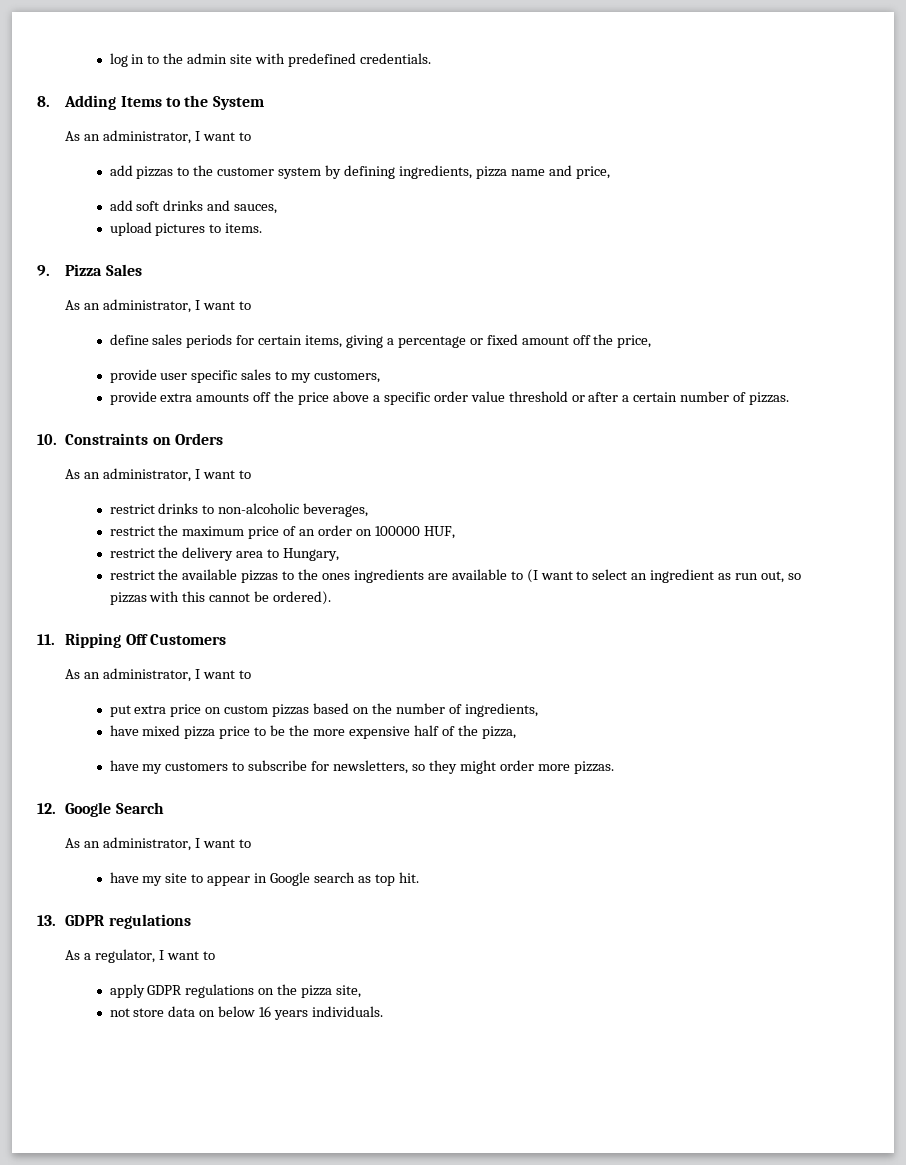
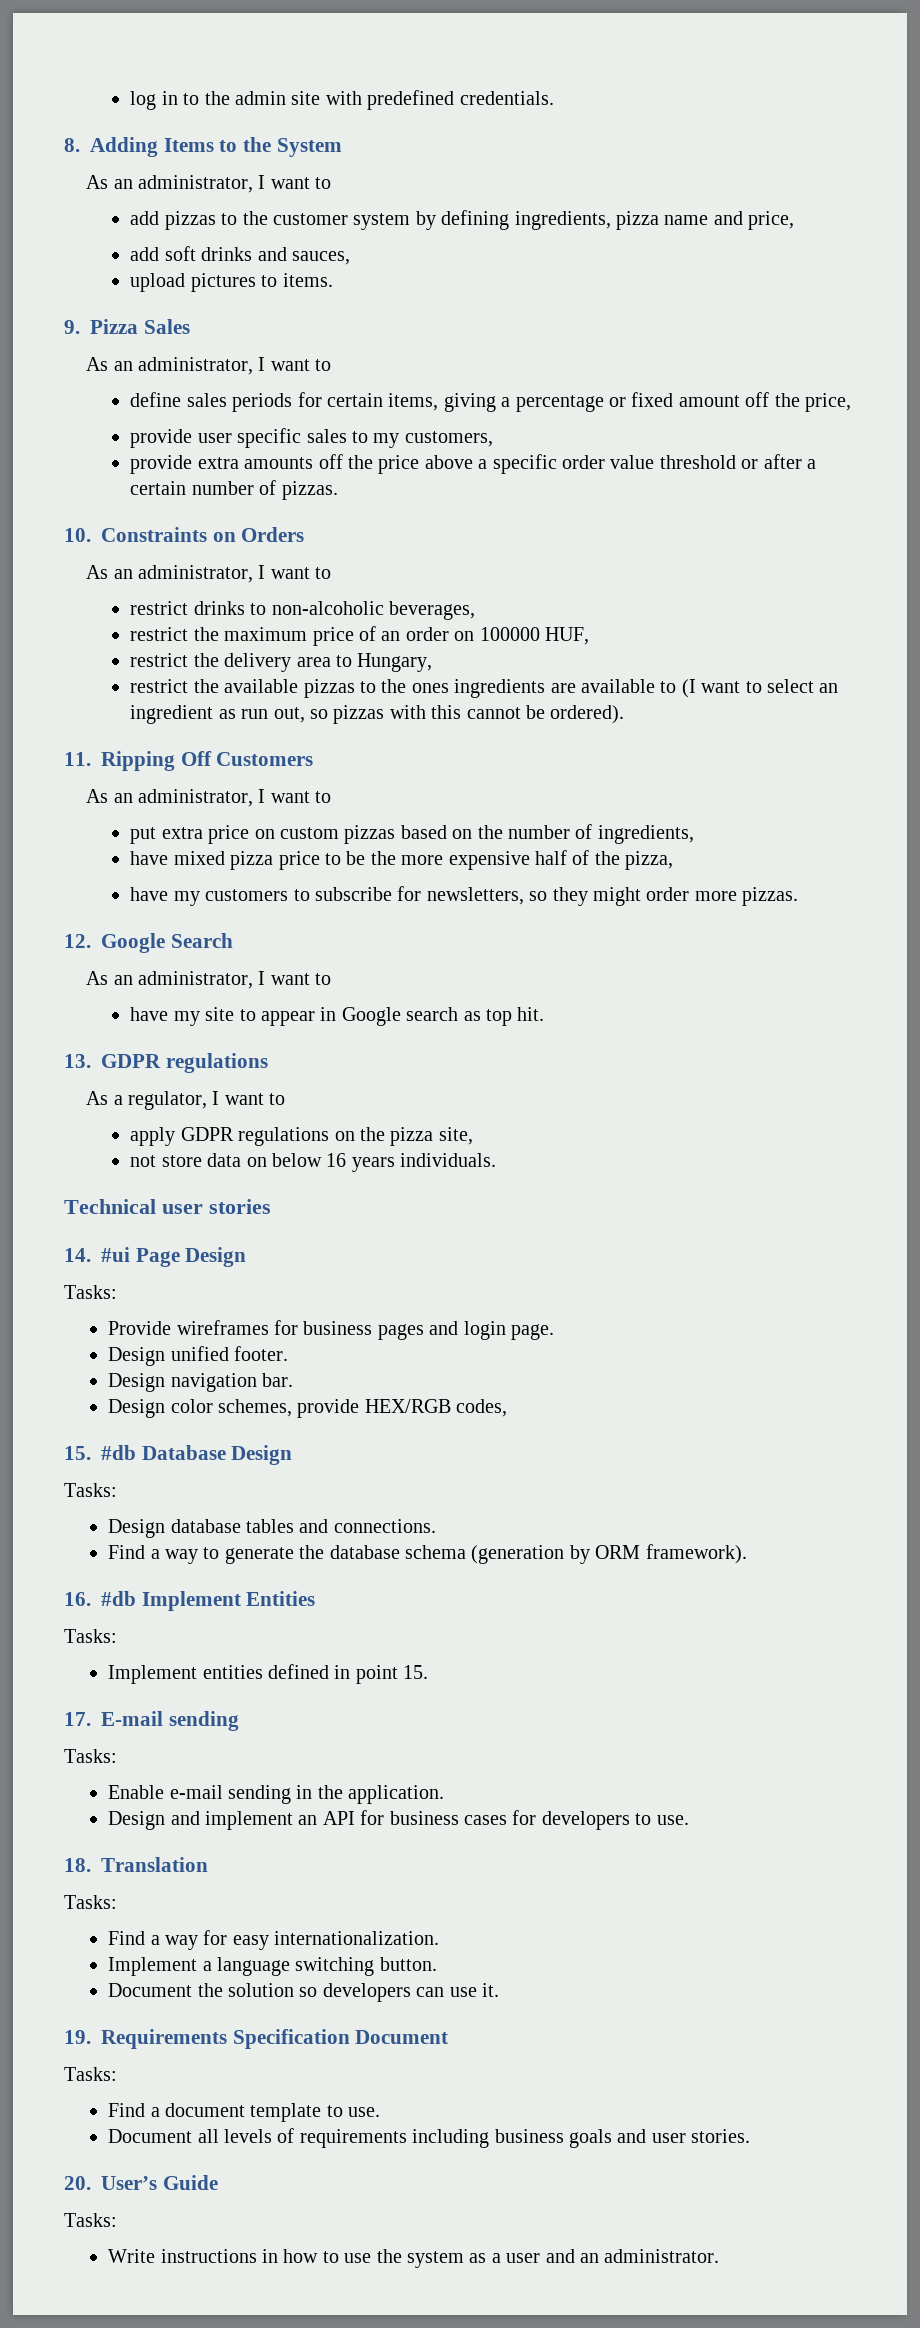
(383, 1011) none -> [64,1199,271,1214] [64,1247,247,1267] [64,1285,117,1299] [108,1320,555,1340] [108,1346,289,1366] [108,1373,294,1392] [108,1399,508,1418] [64,1445,293,1465] [64,1483,117,1497] [108,1519,436,1538] [108,1544,747,1564] [64,1591,316,1611] [64,1629,117,1643] [108,1664,429,1684] [64,1711,239,1731] [64,1749,117,1763] [108,1785,445,1804] [108,1810,689,1830] [64,1857,208,1872] [64,1895,117,1909] [108,1930,440,1950] [108,1957,437,1976] [108,1983,500,2002] [64,2029,449,2049] [64,2067,117,2081] [108,2103,381,2122] [108,2128,751,2148] [64,2175,218,2190] [64,2213,117,2227] [108,2249,720,2268] // Technical user stories // 14. #ui Page Design // Tasks: // Provide wireframes for business pages and login page. // Design unified footer. // Design navigation bar. // Design color schemes, provide HEX/RGB codes, // 15. #db Database Design // Tasks: // Design database tables and connections. // Find a way to generate the database schema (generation by ORM framework). // 16. #db Implement Entities // Tasks: // Implement entities defined in point 15. // 17. E-mail sending // Tasks: // Enable e-mail sending in the application. // Design and implement an API for business cases for developers to use. // 18. Translation // Tasks: // Find a way for easy internationalization. // Implement a language switching button. // Document the solution so developers can use it. // 19. Requirements Specification Document // Tasks: // Find a document template to use. // Document all levels of requirements including business goals and user stories. // 20. User’s Guide // Tasks: // Write instructions in how to use the system as a user and an administrator.

